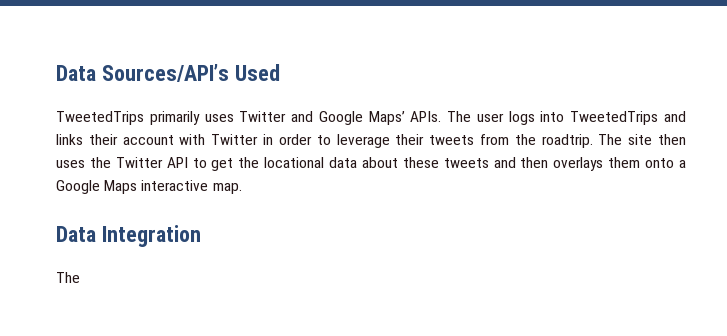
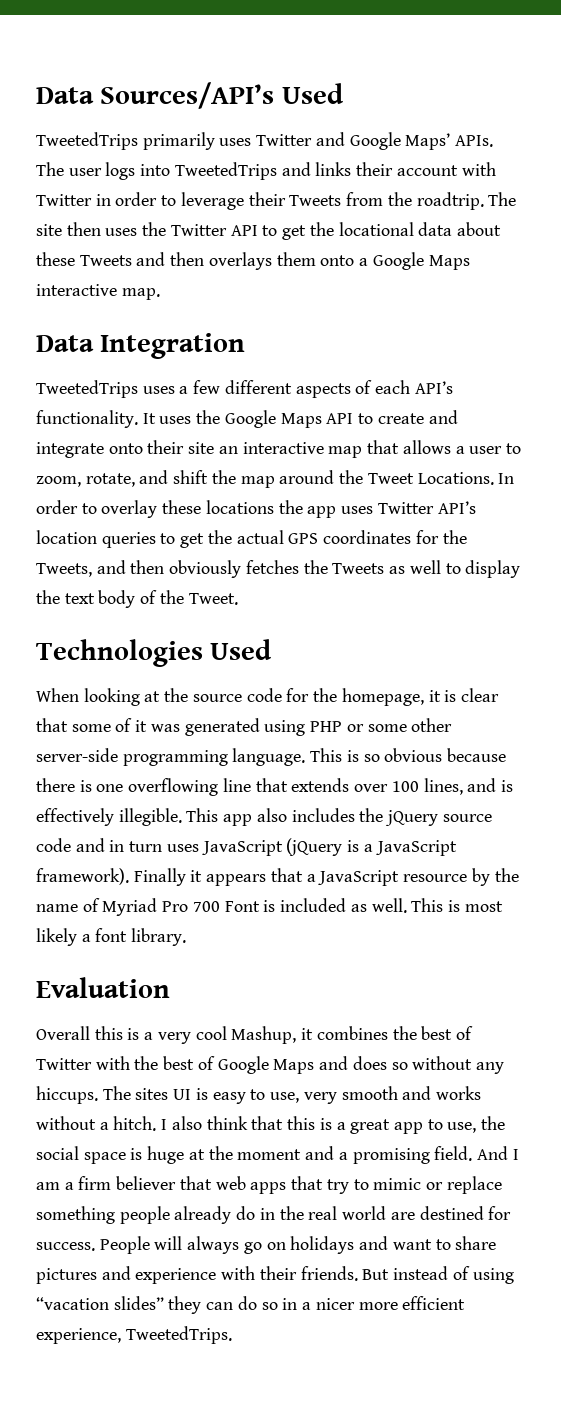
[429,135,475,145] tweets -> [289,195,342,206] Tweets
[443,158,489,168] tweets -> [79,255,132,266] Tweets
[56,272,80,283] The -> [36,380,453,398] [36,410,458,428] [36,440,521,458] [36,470,515,488] [36,500,476,518] [36,530,467,548] [36,560,521,578] [36,590,238,608] [36,639,273,667] [36,688,499,706] [36,718,453,736] [36,748,507,766] [36,778,513,796] [36,808,492,826] [36,838,457,856] [36,868,519,886] [36,898,503,916] [36,928,187,946] [36,977,170,998] [36,1026,473,1044] [36,1056,504,1074] [36,1086,481,1104] [36,1116,506,1134] [36,1146,519,1164] [36,1176,502,1194] [36,1206,512,1224] [36,1236,497,1254] [36,1266,514,1284] [36,1296,466,1314] [36,1326,232,1344] TweetedTrips uses a few different aspects of each API’s functionality. It uses the Google Maps API to create and integrate onto their site an interactive map that allows a user to zoom, rotate, and shift the map around the Tweet Locations. In order to overlay these locations the app uses Twitter API’s location queries to get the actual GPS coordinates for the Tweets, and then obviously fetches the Tweets as well to display the text body of the Tweet. // Technologies Used // When looking at the source code for the homepage, it is clear that some of it was generated using PHP or some other server-side programming language. This is so obvious because there is one overflowing line that extends over 100 lines, and is effectively illegible. This app also includes the jQuery source code and in turn uses JavaScript (jQuery is a JavaScript framework). Finally it appears that a JavaScript resource by the name of Myriad Pro 700 Font is included as well. This is most likely a font library. // Evaluation // Overall this is a very cool Mashup, it combines the best of Twitter with the best of Google Maps and does so without any hiccups. The sites UI is easy to use, very smooth and works without a hitch. I also think that this is a great app to use, the social space is huge at the moment and a promising field. And I am a firm believer that web apps that try to mimic or replace something people already do in the real world are destined for success. People will always go on holidays and want to share pictures and experience with their friends. But instead of using “vacation slides” they can do so in a nicer more efficient experience, TweetedTrips.

